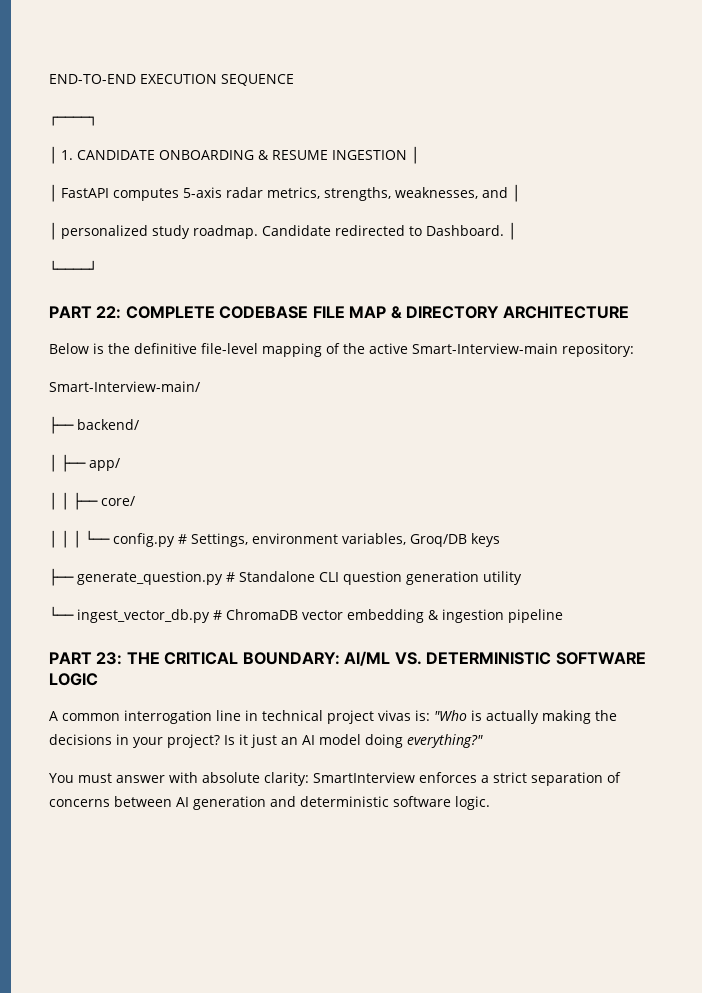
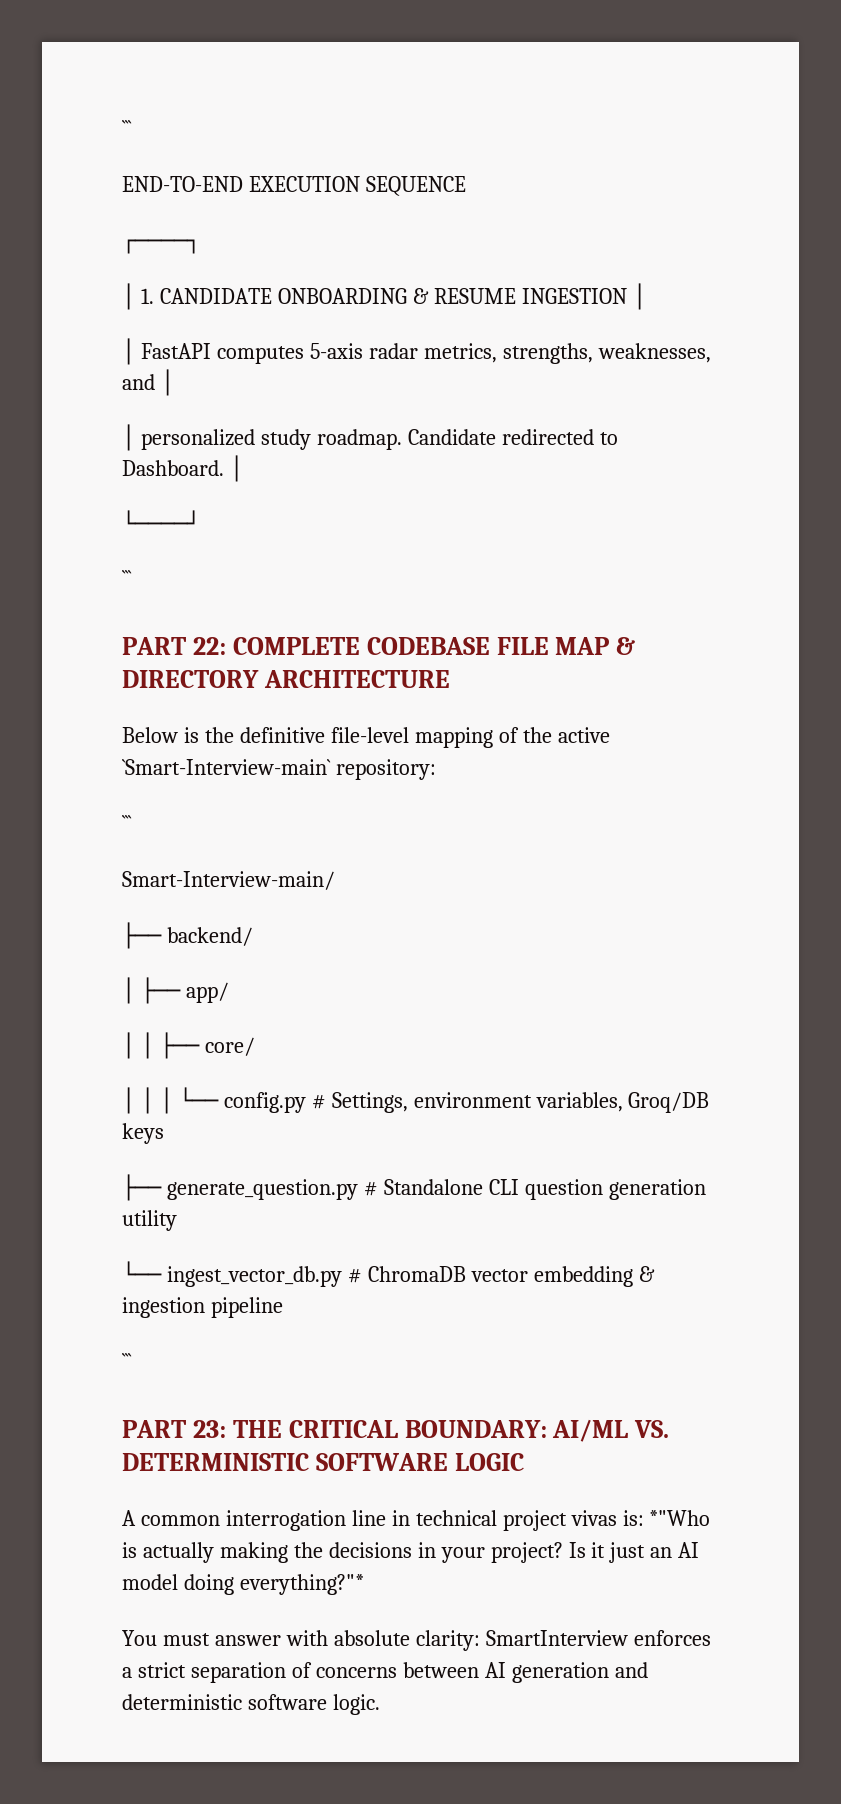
(49, 79) none -> [122,120,132,136] ``` //
(97, 267) none -> [122,570,132,586] // ```
[412,343,558,354] Smart-Interview-main -> [122,759,331,775] `Smart-Interview-main`
(634, 350) none -> [122,815,132,831] // ```
(563, 616) none -> [122,1353,132,1369] // ```
[434,710,467,721] "Who -> [649,1510,711,1526] *"Who
[407,734,483,748] everything?" -> [239,1574,364,1595] everything?"*

